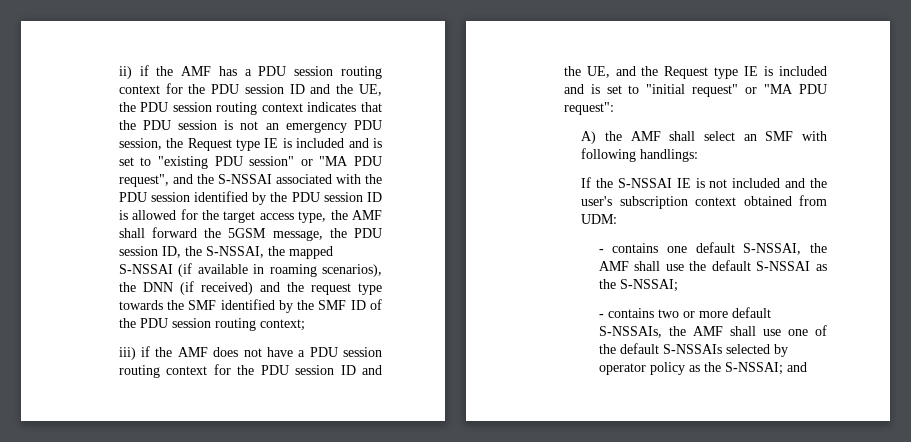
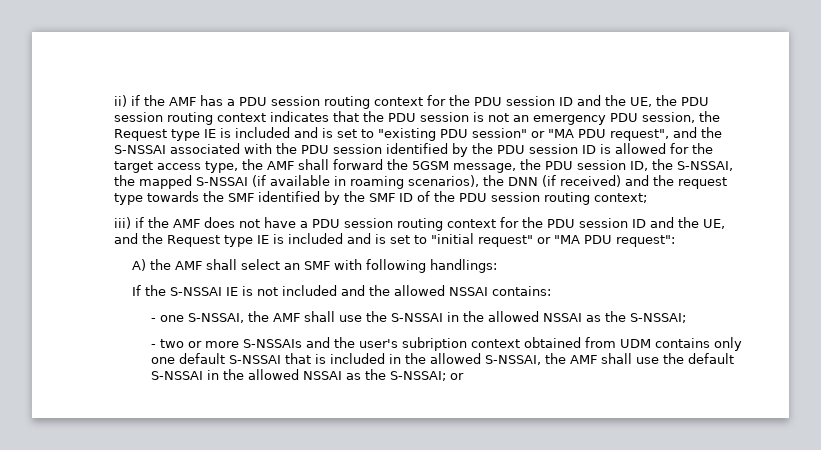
[581,195,827,209] [581,214,618,224] [598,242,735,253] user's subscription context obtained from UDM: // - contains one default -> [394,285,552,296] [150,311,686,323] [150,337,742,351] [150,353,481,364] allowed NSSAI contains: // - one S-NSSAI, the AMF shall use the S-NSSAI in the allowed NSSAI as the S-NSSAI; // - two or more S-NSSAIs and the user's subription context obtained from UDM contains only one default S-NSSAI that is included in the allowed
[816,264,827,271] [598,279,678,292] [598,307,771,318] [598,325,827,338] [598,343,788,357] [598,362,807,375] as the S-NSSAI; // - contains two or more default S-NSSAIs, the AMF shall use one of the default S-NSSAIs selected by operator policy as the S-NSSAI; and -> [206,369,464,381] in the allowed NSSAI as the S-NSSAI; or

